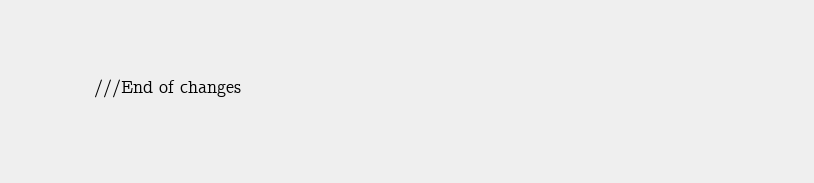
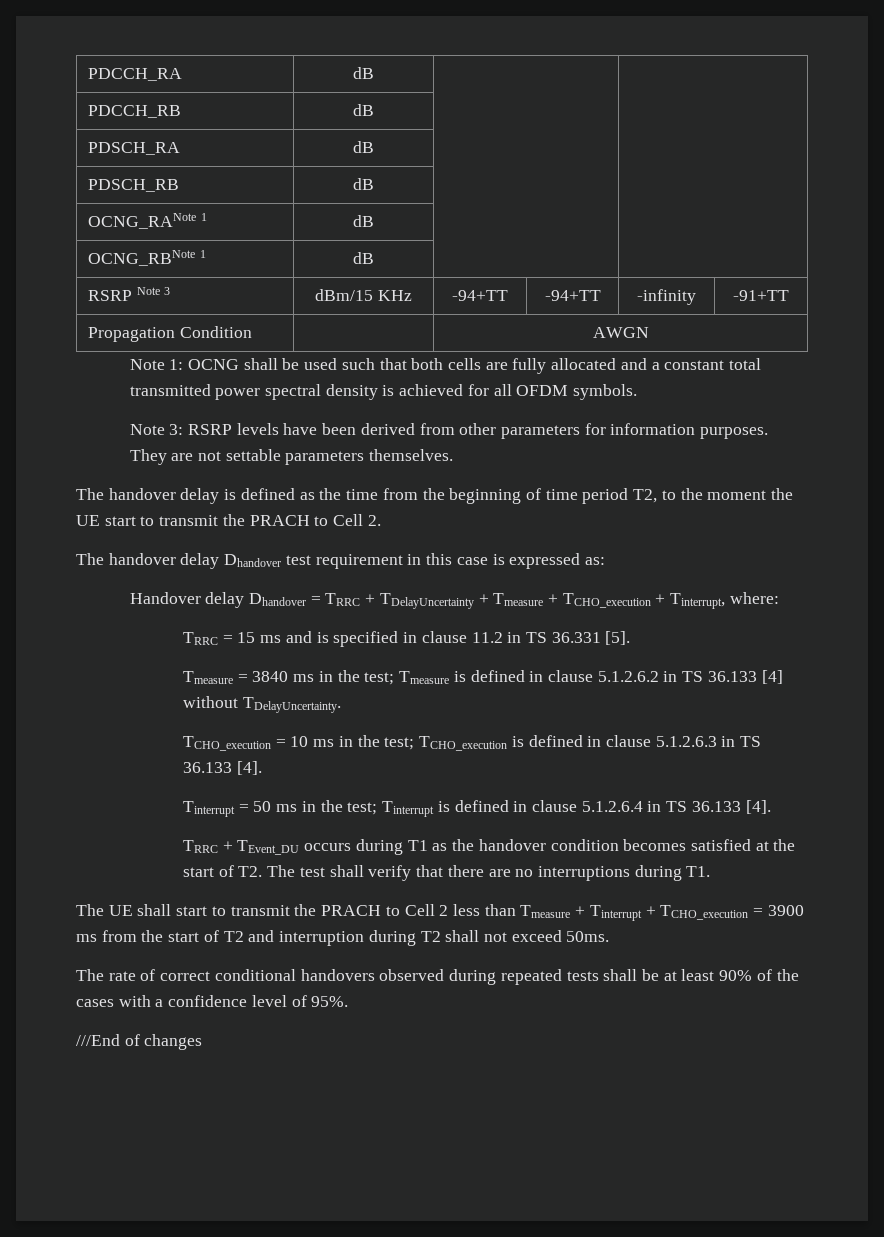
(94, 88) none -> [87,68,182,81] [353,67,374,79] [87,105,181,118] [353,104,374,116] [87,142,180,155] [353,141,374,153] [87,179,179,192] [353,178,374,190] [87,213,207,229] [353,215,374,227] [87,250,206,266] [353,252,374,264] [87,287,171,301] [315,289,412,301] [452,290,508,301] [544,290,601,301] [637,289,696,305] [733,290,789,301] [87,326,252,342] [592,327,649,338] [129,358,762,374] [129,384,638,400] [129,423,769,439] [129,449,454,465] [76,488,794,504] [76,514,381,526] [76,553,605,569] [129,592,779,609] [183,631,631,647] [183,670,783,685] [183,696,341,713] [183,735,762,751] [183,761,262,775] [183,800,771,817] [183,839,796,855] [183,865,711,881] [76,904,804,921] [76,930,610,946] [76,969,799,985] [76,995,349,1007] PDCCH_RA | dB | | // PDCCH_RB | dB | | // PDSCH_RA | dB | | // PDSCH_RB | dB | | // OCNG_RANote 1 | dB | | // OCNG_RBNote 1 | dB | | // RSRP Note 3 | dBm/15 KHz | -94+TT | -94+TT | -infinity | -91+TT // Propagation Condition | | AWGN // Note 1: OCNG shall be used such that both cells are fully allocated and a constant total transmitted power spectral density is achieved for all OFDM symbols. // Note 3: RSRP levels have been derived from other parameters for information purposes. They are not settable parameters themselves. // The handover delay is defined as the time from the beginning of time period T2, to the moment the UE start to transmit the PRACH to Cell 2. // The handover delay Dhandover test requirement in this case is expressed as: // Handover delay Dhandover = TRRC + TDelayUncertainty + Tmeasure + TCHO_execution + Tinterrupt, where: // TRRC = 15 ms and is specified in clause 11.2 in TS 36.331 [5]. // Tmeasure = 3840 ms in the test; Tmeasure is defined in clause 5.1.2.6.2 in TS 36.133 [4] without TDelayUncertainty. // TCHO_execution = 10 ms in the test; TCHO_execution is defined in clause 5.1.2.6.3 in TS 36.133 [4]. // Tinterrupt = 50 ms in the test; Tinterrupt is defined in clause 5.1.2.6.4 in TS 36.133 [4]. // TRRC + TEvent_DU occurs during T1 as the handover condition becomes satisfied at the start of T2. The test shall verify that there are no interruptions during T1. // The UE shall start to transmit the PRACH to Cell 2 less than Tmeasure + Tinterrupt + TCHO_execution = 3900 ms from the start of T2 and interruption during T2 shall not exceed 50ms. // The rate of correct conditional handovers observed during repeated tests shall be at least 90% of the cases with a confidence level of 95%. //

